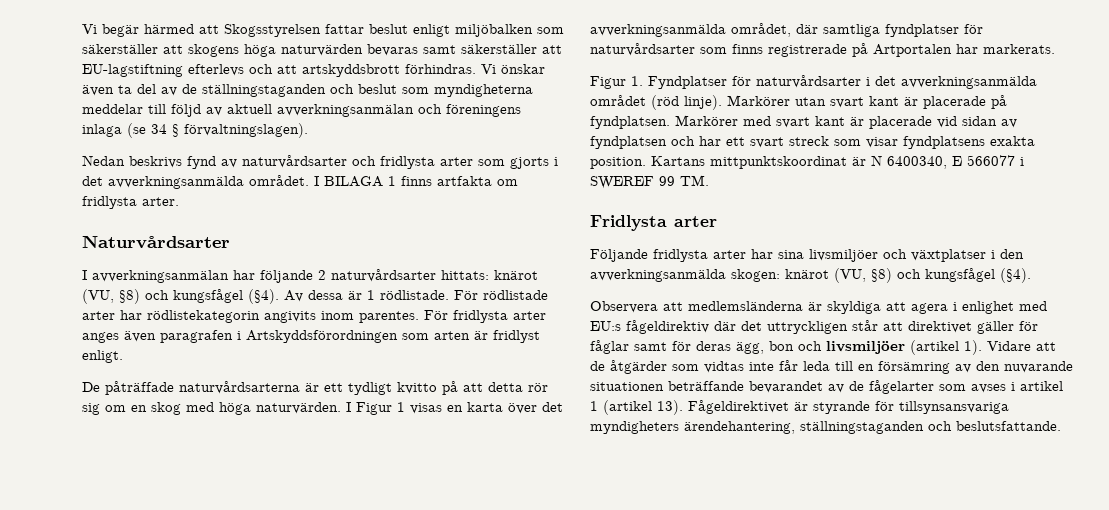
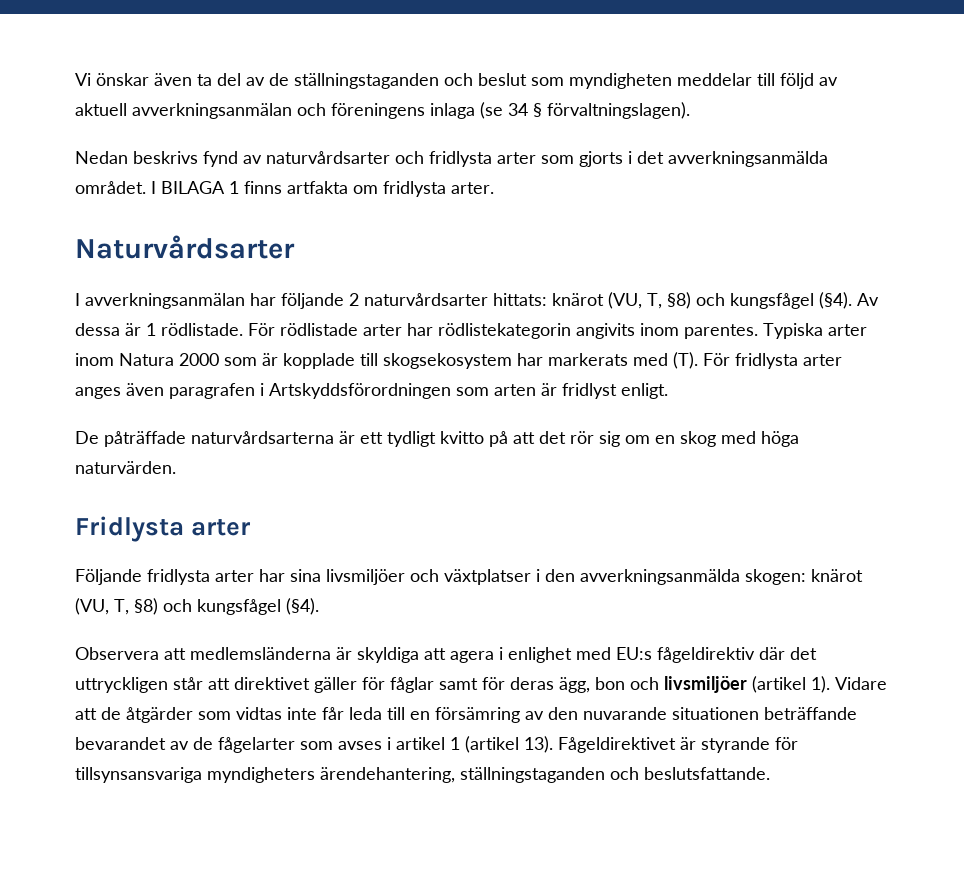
[82,24,564,37] [82,44,562,57] [82,64,496,77] Vi begär härmed att Skogsstyrelsen fattar beslut enligt miljöbalken som säkerställer att skogens höga naturvärden bevaras samt säkerställer att EU-lagstiftning efterlevs och att artskyddsbrott förhindras. Vi -> [75,73,91,86] Vi
[434,84,533,97] myndigheterna -> [569,73,672,89] myndigheten
(114, 296) none -> [647,293,662,309] T,
(419, 317) none -> [763,323,867,339] [75,352,698,369] Typiska arter inom Natura 2000 som är kopplade till skogsekosystem har markerats med (T).
[488,382,523,392] detta -> [539,431,566,444] det
[346,402,563,415] [590,23,983,37] [590,43,1055,57] [590,75,1037,89] [590,95,1007,110] [590,115,1017,129] [590,136,1035,149] [590,155,1024,169] [590,175,709,189] I Figur 1 visas en karta över det avverkningsanmälda området, där samtliga fyndplatser för naturvårdsarter som finns registrerade på Artportalen har markerats. // Figur 1. Fyndplatser för naturvårdsarter i det avverkningsanmälda området (röd linje). Markörer utan svart kant är placerade på fyndplatsen. Markörer med svart kant är placerade vid sidan av fyndplatsen och har ett svart streck som visar fyndplatsens exakta position. Kartans mittpunktskoordinat är N 6400340, E 566077 i SWEREF 99 TM. -> (176, 467) none
(866, 275) none -> [114,599,129,615] T,

